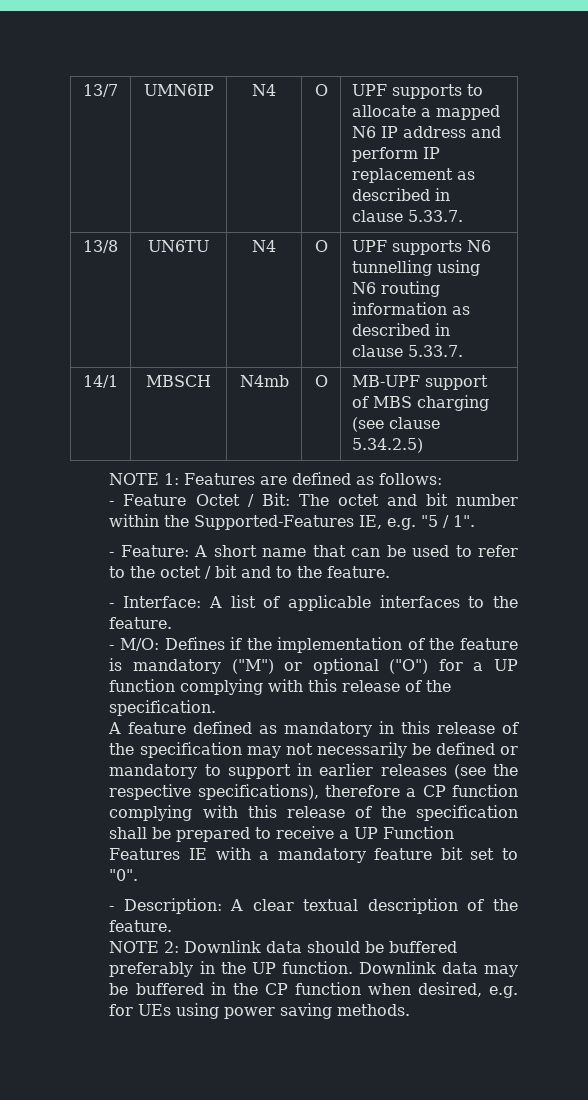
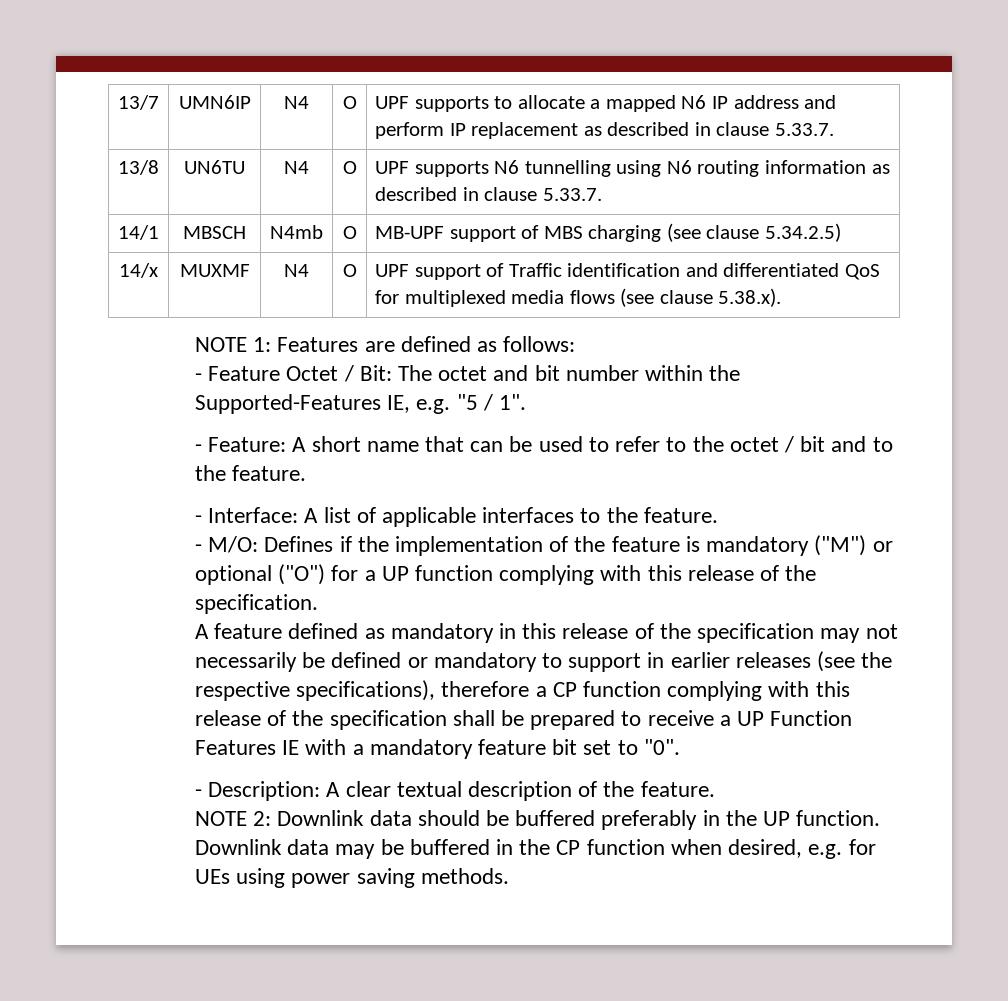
(424, 445) none -> [119,263,158,278] [179,264,250,277] [284,264,309,277] [342,264,357,277] [375,263,881,280] [375,288,782,307] // 14/x | MUXMF | N4 | O | UPF support of Traffic identification and differentiated QoS for multiplexed media flows (see clause 5.38.x).

